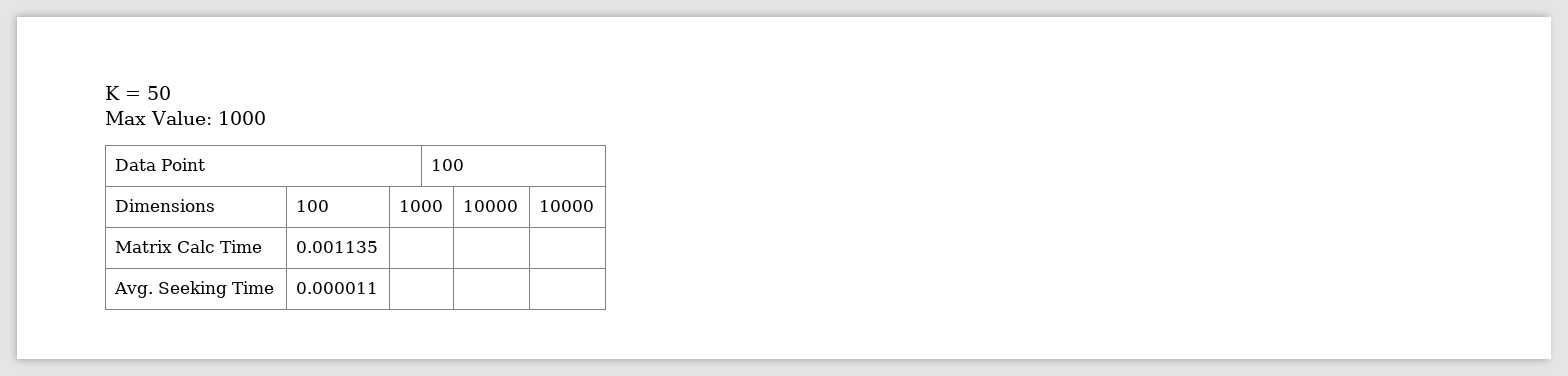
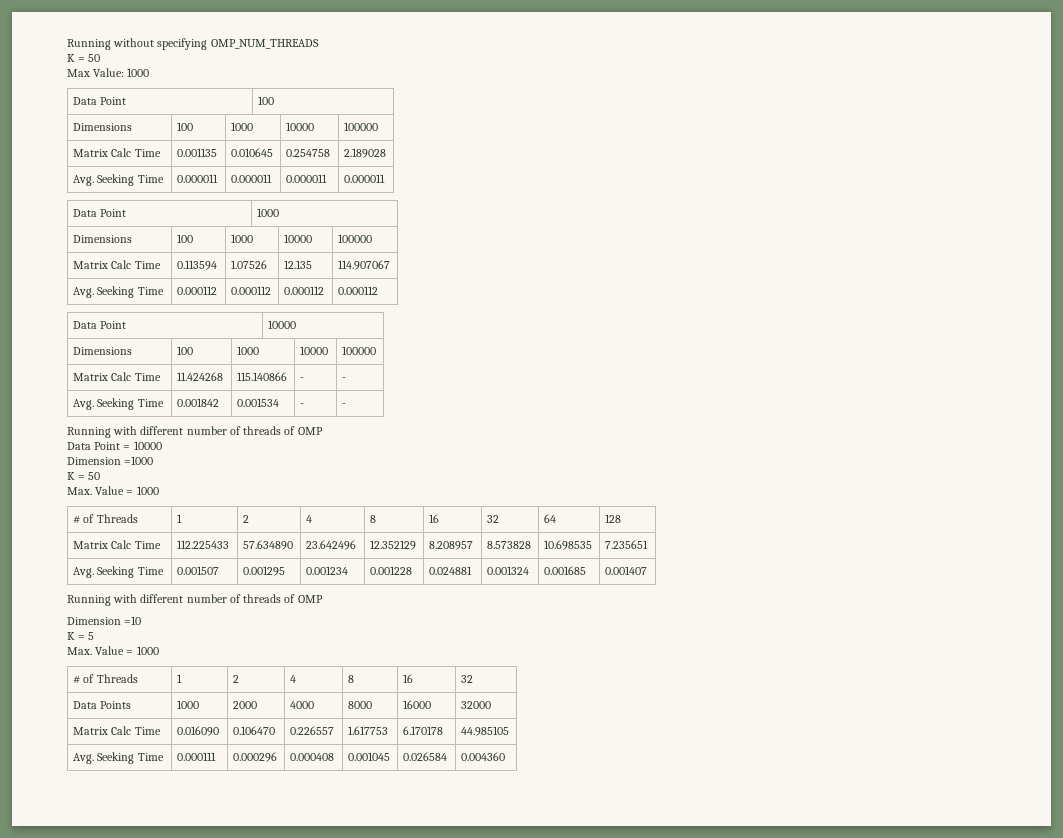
(105, 93) none -> [67,38,319,50] Running without specifying OMP_NUM_THREADS //
[538,200,594,212] 10000 -> [344,122,379,131] 100000
(378, 247) | | -> [231,148,274,157] [286,149,331,157] [344,148,387,158] 0.010645 | 0.254758 | 2.189028
(378, 288) | | -> [231,174,273,183] [286,174,328,183] [344,174,386,183] [73,209,127,217] [257,208,280,217] [73,235,133,243] [177,234,194,243] [231,234,254,243] [284,234,313,243] [338,234,373,243] [73,260,161,269] [177,260,218,270] [231,260,268,269] [284,260,313,269] [338,260,391,270] [73,286,164,298] [177,286,218,295] [231,286,272,295] [284,286,325,295] [338,286,379,295] [73,321,127,329] [268,320,297,329] [73,347,133,355] [177,346,194,355] [237,346,260,355] [300,346,329,355] [342,346,377,355] [73,372,161,381] [177,372,224,381] [237,372,288,381] [300,377,305,381] [342,377,347,381] [73,398,164,410] [177,398,220,407] [237,398,280,407] [300,403,305,407] [342,403,347,407] [67,426,323,438] [67,441,162,450] [67,456,154,465] [67,472,101,480] [67,486,159,495] [73,514,138,524] [177,514,183,523] [243,515,250,523] [306,515,313,523] [370,515,377,523] [429,514,440,523] [487,515,500,523] [544,514,557,523] [605,514,622,523] [73,540,161,549] [177,540,230,549] [243,540,294,550] [306,540,357,550] [370,540,417,550] [429,541,474,550] [487,541,532,549] [544,540,593,550] [605,540,649,549] [73,566,164,578] [177,566,220,575] [243,566,286,576] [306,566,349,575] [370,566,413,575] [429,566,473,575] [487,566,530,575] [544,566,587,575] [605,566,648,575] [67,594,323,606] [67,616,142,625] [67,632,95,640] [67,646,159,655] [73,674,138,684] [177,674,183,683] [233,675,240,683] [290,675,297,683] [348,675,355,683] [403,674,414,683] [461,675,474,683] [73,701,132,709] [177,700,200,709] [233,701,258,709] [290,701,315,709] [348,701,373,709] [403,700,432,709] [461,701,492,709] [73,726,161,735] [177,726,220,736] [233,726,276,735] [290,726,335,735] [348,726,389,735] [403,726,444,735] [461,726,510,736] [73,752,164,764] [177,752,217,761] [233,752,278,762] [290,753,335,761] [348,752,391,761] [403,752,448,761] [461,752,506,761] 0.000011 | 0.000011 | 0.000011 // Data Point | 1000 // Dimensions | 100 | 1000 | 10000 | 100000 // Matrix Calc Time | 0.113594 | 1.07526 | 12.135 | 114.907067 // Avg. Seeking Time | 0.000112 | 0.000112 | 0.000112 | 0.000112 // Data Point | 10000 // Dimensions | 100 | 1000 | 10000 | 100000 // Matrix Calc Time | 11.424268 | 115.140866 | - | - // Avg. Seeking Time | 0.001842 | 0.001534 | - | - // Running with different number of threads of OMP // Data Point = 10000 // Dimension =1000 // K = 50 // Max. Value = 1000 // # of Threads | 1 | 2 | 4 | 8 | 16 | 32 | 64 | 128 // Matrix Calc Time | 112.225433 | 57.634890 | 23.642496 | 12.352129 | 8.208957 | 8.573828 | 10.698535 | 7.235651 // Avg. Seeking Time | 0.001507 | 0.001295 | 0.001234 | 0.001228 | 0.024881 | 0.001324 | 0.001685 | 0.001407 // Running with different number of threads of OMP // Dimension =10 // K = 5 // Max. Value = 1000 // # of Threads | 1 | 2 | 4 | 8 | 16 | 32 // Data Points | 1000 | 2000 | 4000 | 8000 | 16000 | 32000 // Matrix Calc Time | 0.016090 | 0.106470 | 0.226557 | 1.617753 | 6.170178 | 44.985105 // Avg. Seeking Time | 0.000111 | 0.000296 | 0.000408 | 0.001045 | 0.026584 | 0.004360

